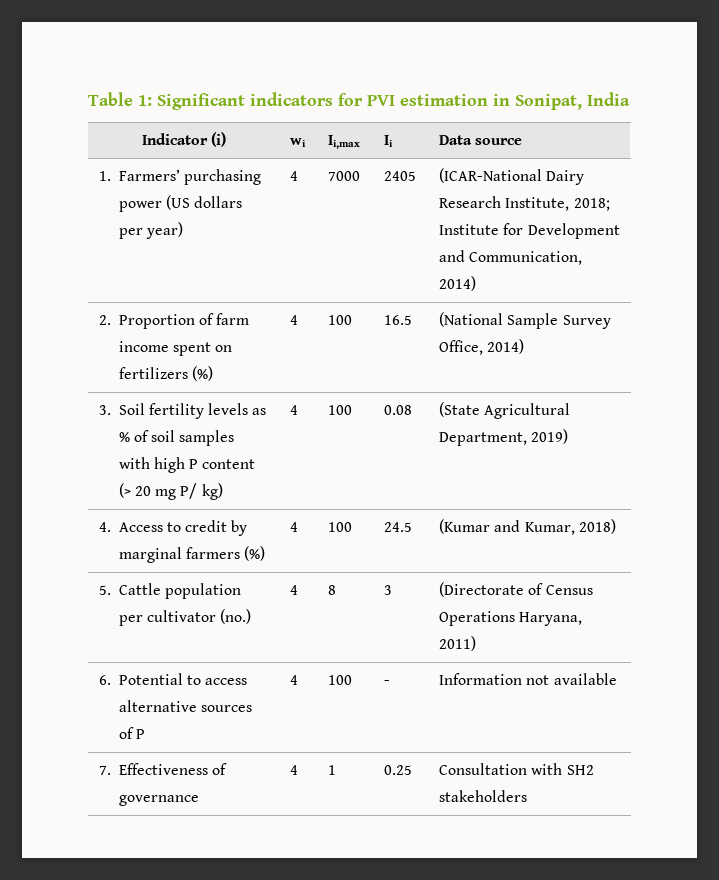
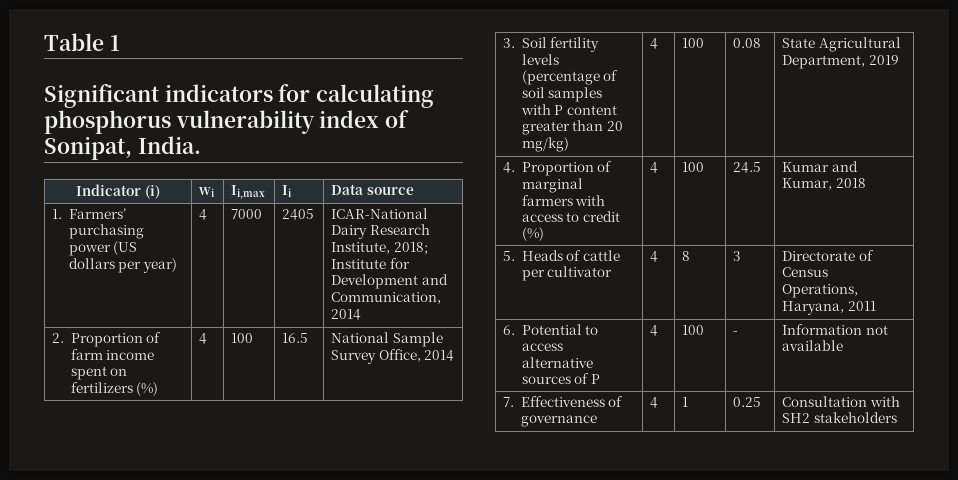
[138,95,152,106] 1: -> [109,35,120,51] 1 //
[367,92,630,110] PVI estimation in Sonipat, India -> [316,84,435,108] [44,110,410,134] [44,136,201,160] calculating phosphorus vulnerability index of Sonipat, India.
[439,168,543,183] (ICAR-National -> [330,208,428,219] ICAR-National
[439,276,477,291] 2014) -> [330,309,361,320] 2014
[439,312,504,327] (National -> [330,332,389,343] National
[487,339,525,354] 2014) -> [424,350,455,361] 2014
[252,408,267,415] [118,432,130,442] as % -> [521,70,600,85] (percentage
[154,457,186,473] high -> (551, 109) none
[118,483,223,500] (> 20 mg P/ kg) -> [521,120,624,135] [521,137,569,152] greater than 20 mg/kg)
[439,402,481,417] (State -> [781,38,815,48] State
[531,429,569,444] 2019) -> [868,55,899,65] 2019
[118,520,248,536] [118,547,241,563] Access to credit by marginal farmers -> [521,161,613,176] [521,178,583,193] [521,195,606,206] [521,211,621,222] Proportion of marginal farmers with access to credit
[439,519,491,534] (Kumar -> [781,162,829,172] Kumar
[578,519,616,534] 2018) -> [835,178,866,188] 2018
[118,583,242,599] Cattle population -> [521,250,621,261] Heads of cattle
[220,609,252,624] (no.) -> (613, 271) none
[439,582,525,597] (Directorate -> [781,251,855,261] Directorate
[439,611,583,626] [439,636,477,651] Operations Haryana, 2011) -> [781,284,858,298] [781,301,876,315] Operations, Haryana, 2011

